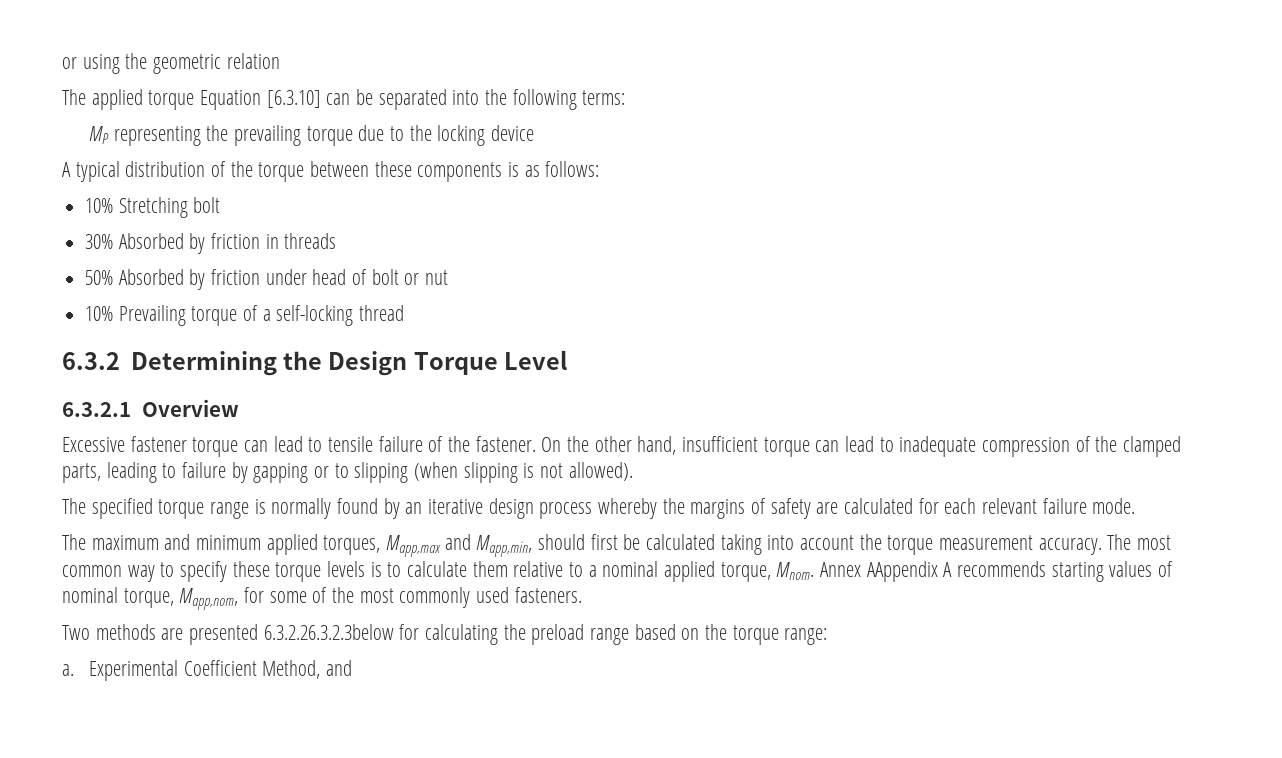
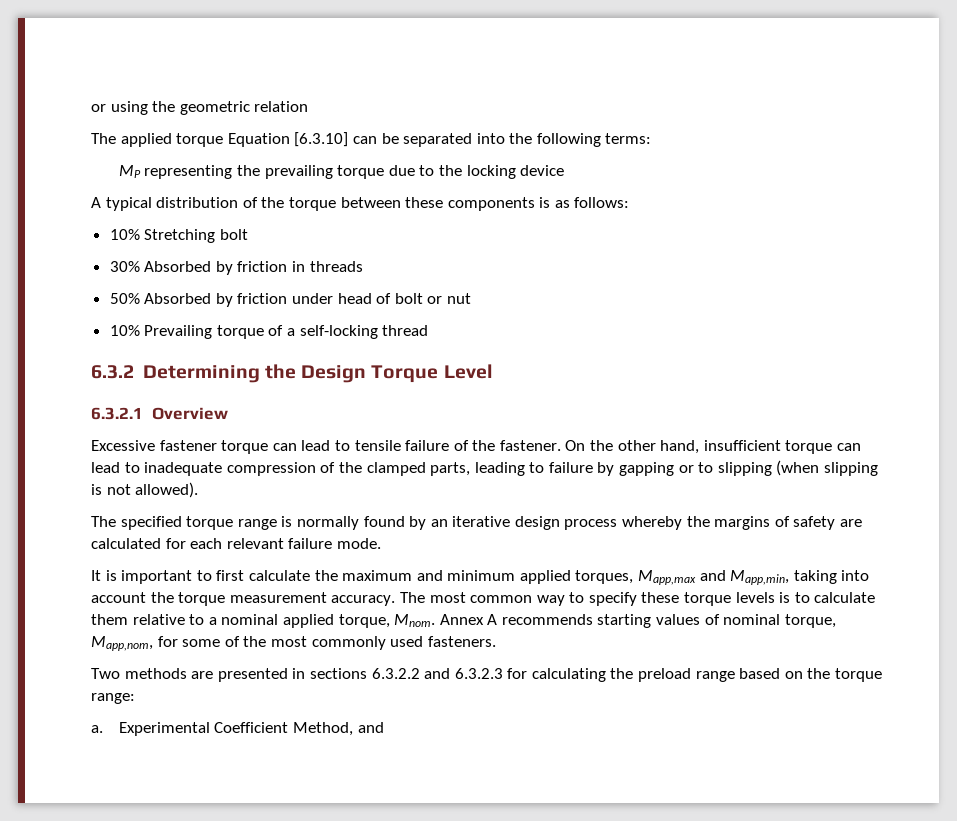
[62,534,86,550] The -> [91,570,338,584] It is important to first calculate the
[538,534,716,550] should first be calculated -> (790, 577) none
[866,561,938,582] AAppendix -> (484, 619) none
[263,624,394,640] 6.3.2.26.3.2.3below -> [292,668,503,679] in sections 6.3.2.2 and 6.3.2.3

